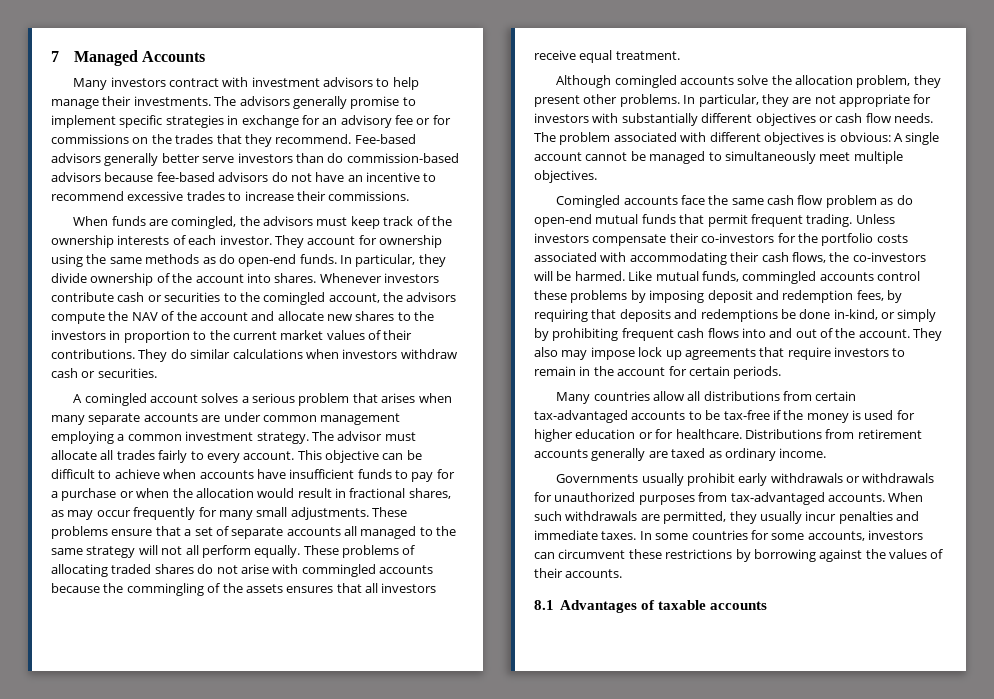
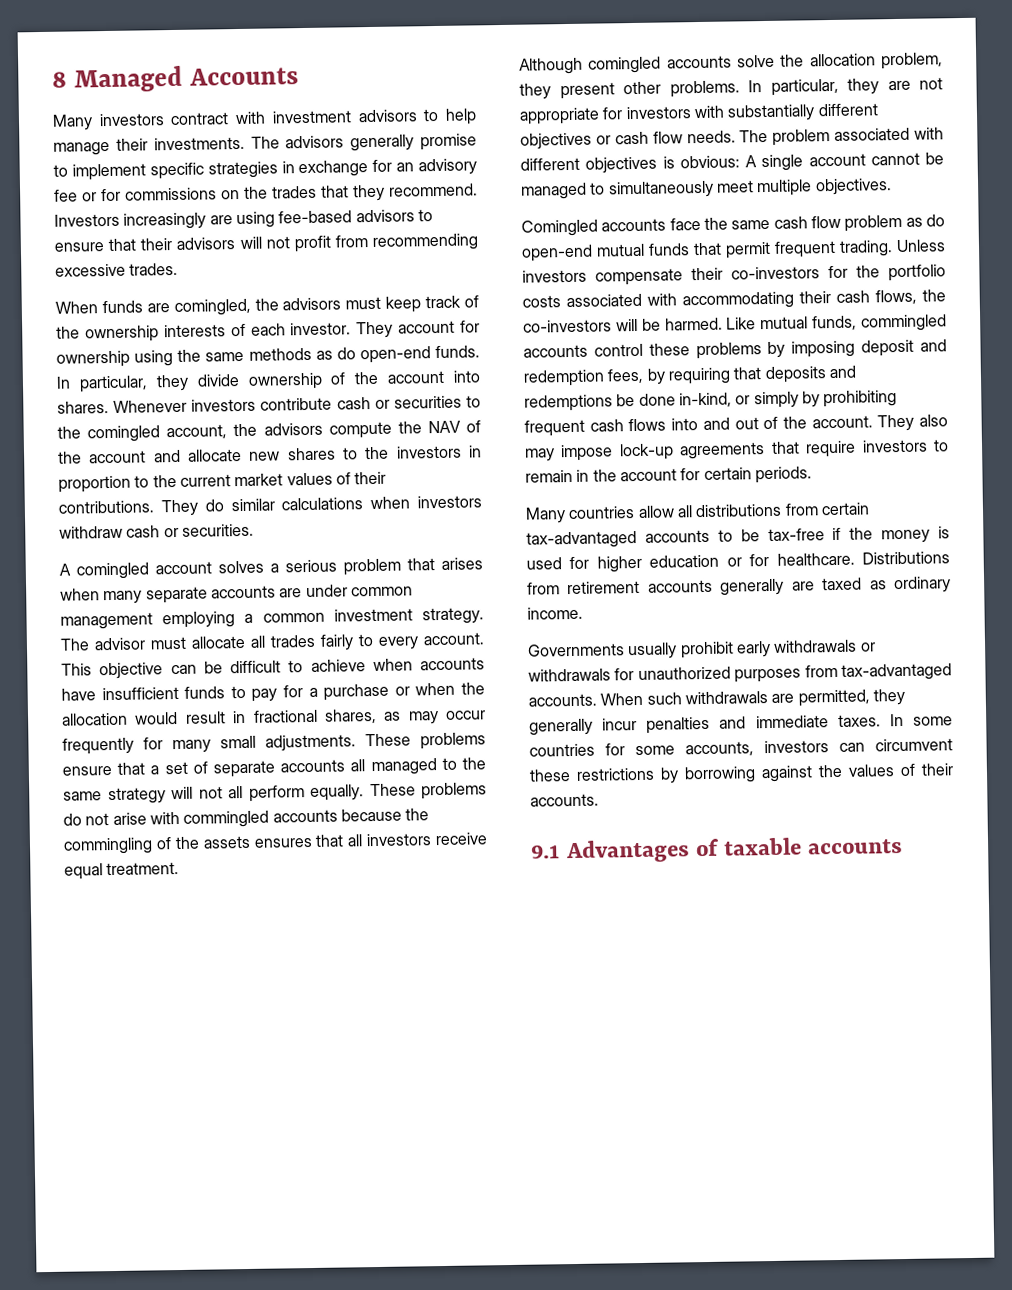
[51,51,59,62] 7 -> [52,71,67,88] 8
[354,134,416,144] [51,153,459,166] [51,172,437,182] [51,191,410,201] Fee-based advisors generally better serve investors than do commission-based advisors because fee-based advisors do not have an incentive to recommend excessive trades to increase their commissions. -> [54,209,433,230] [54,233,478,253] [55,262,179,277] Investors increasingly are using fee-based advisors to ensure that their advisors will not profit from recommending excessive trades.
[402,545,416,555] [51,564,194,577] of allocating traded shares -> (487, 791) none
[638,347,682,360] lock up -> [618,443,674,461] lock-up
[759,511,802,524] usually -> [529,718,593,736] generally
[534,600,554,610] 8.1 -> [531,844,560,859] 9.1

